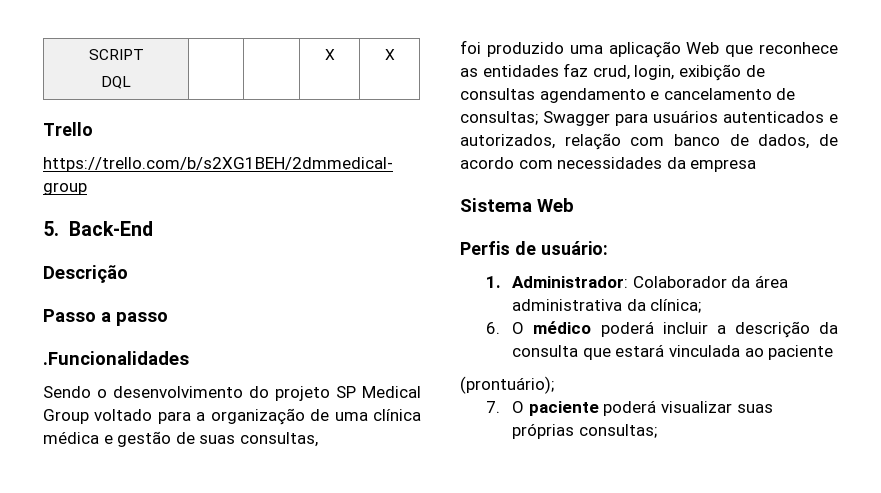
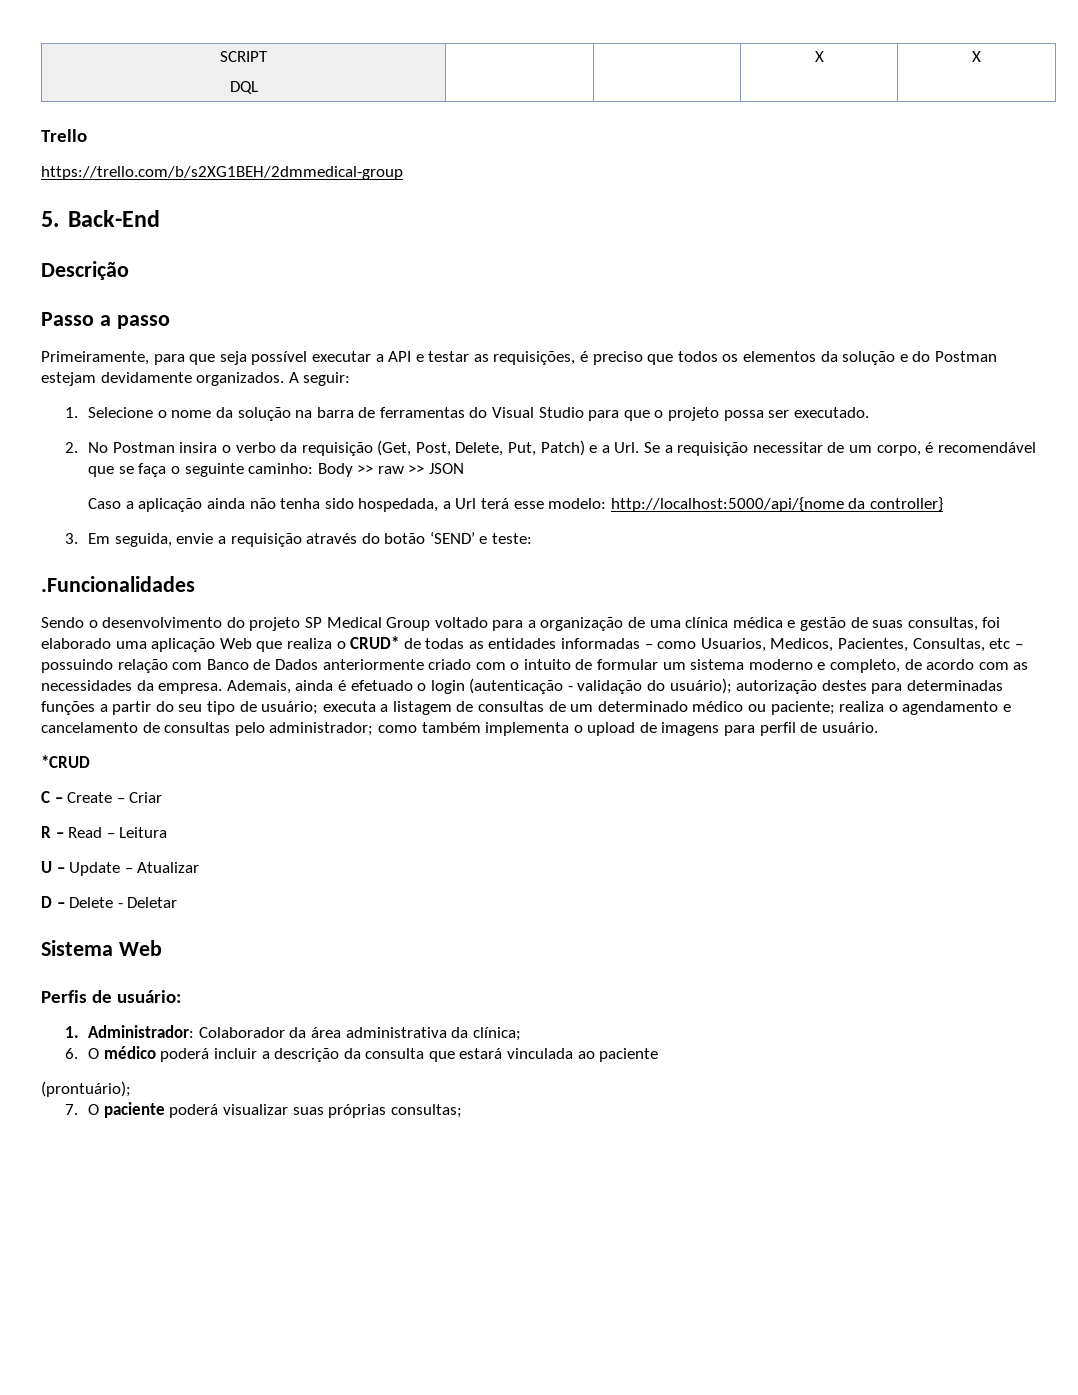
(168, 319) none -> [41,351,997,365] [41,372,351,386] [64,407,869,421] [64,440,1036,456] [88,463,465,477] [88,497,944,512] [64,531,533,547] // Primeiramente, para que seja possível executar a API e testar as requisições, é preciso que todos os elementos da solução e do Postman estejam devidamente organizados. A seguir: // 1. Selecione o nome da solução na barra de ferramentas do Visual Studio para que o projeto possa ser executado. // 2. No Postman insira o verbo da requisição (Get, Post, Delete, Put, Patch) e a Url. Se a requisição necessitar de um corpo, é recomendável que se faça o seguinte caminho: Body >> raw >> JSON // Caso a aplicação ainda não tenha sido hospedada, a Url terá esse modelo: http://localhost:5000/api/{nome da controller} // 3. Em seguida, envie a requisição através do botão ‘SEND’ e teste:
[460,40,564,57] // foi produzido -> [982,617,1001,628] [41,638,111,649] foi elaborado
[759,42,838,54] [460,63,765,81] [460,88,796,103] [460,110,838,126] [460,133,838,150] [460,157,757,172] reconhece as entidades faz crud, login, exibição de consultas agendamento e cancelamento de consultas; Swagger para usuários autenticados e autorizados, relação com banco de dados, de acordo com necessidades da empresa -> [286,636,1023,652] [41,659,1029,673] [41,678,1004,694] [41,701,1011,715] [41,722,878,736] [41,755,90,768] [41,791,163,803] [41,826,168,838] [41,861,200,876] [41,896,178,908] realiza o CRUD* de todas as entidades informadas – como Usuarios, Medicos, Pacientes, Consultas, etc – possuindo relação com Banco de Dados anteriormente criado com o intuito de formular um sistema moderno e completo, de acordo com as necessidades da empresa. Ademais, ainda é efetuado o login (autenticação - validação do usuário); autorização destes para determinadas funções a partir do seu tipo de usuário; executa a listagem de consultas de um determinado médico ou paciente; realiza o agendamento e cancelamento de consultas pelo administrador; como também implementa o upload de imagens para perfil de usuário. // *CRUD // C – Create – Criar // R – Read – Leitura // U – Update – Atualizar // D – Delete - Deletar

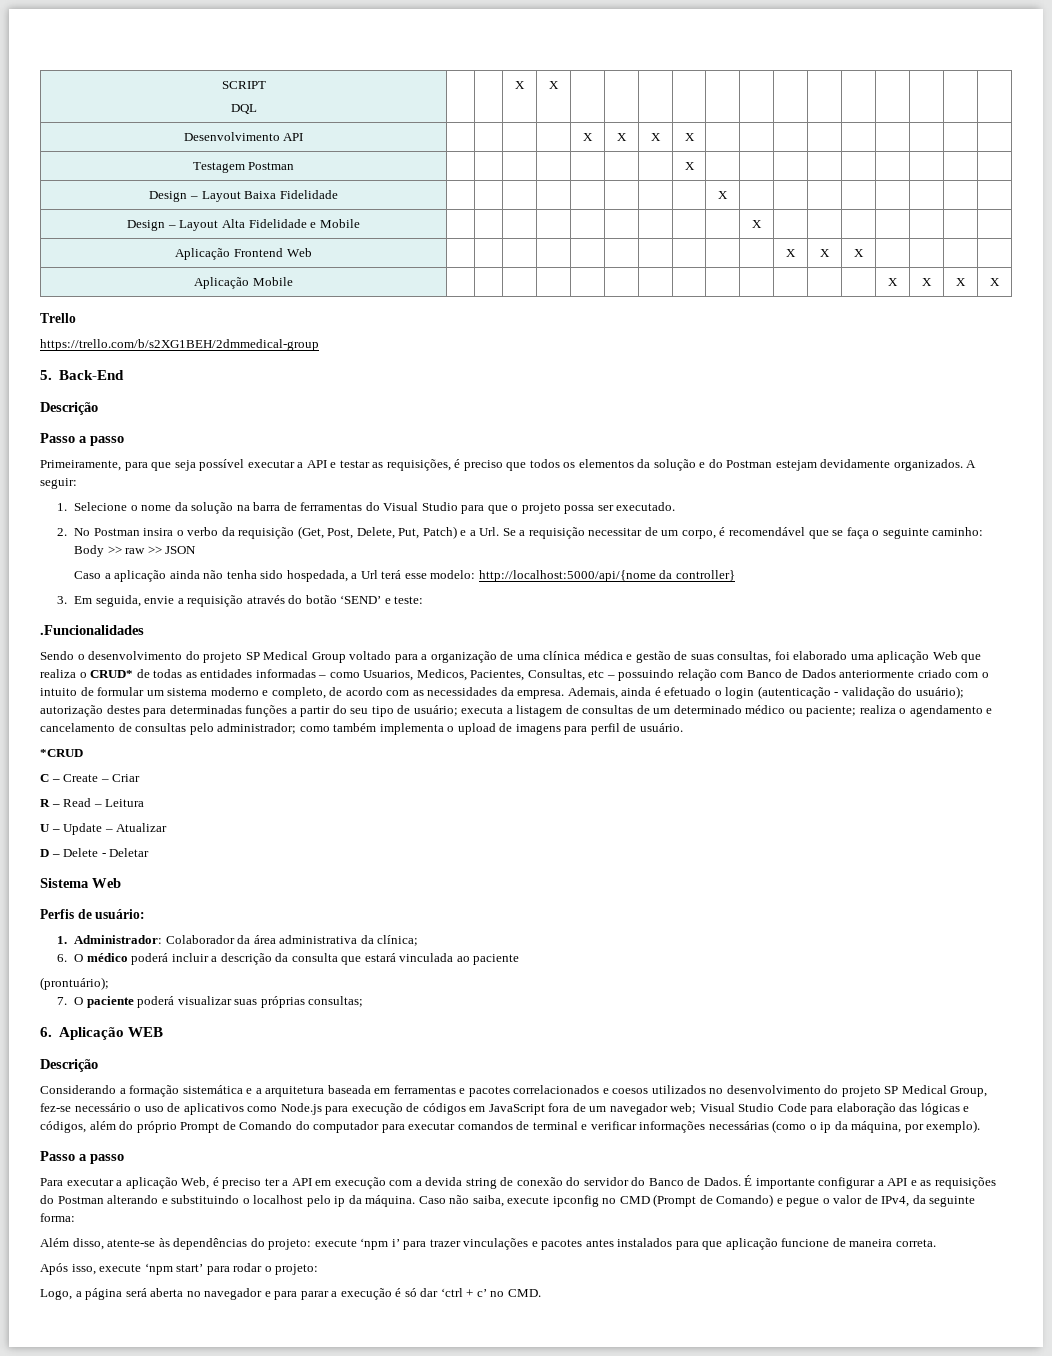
(981, 56) none -> [183,132,304,141] [583,133,593,141] [617,133,627,141] [651,133,661,141] [684,133,695,141] [192,162,295,173] [684,162,695,170] [149,190,338,202] [718,191,728,199] [127,219,360,231] [752,220,762,228] [175,248,312,260] [786,249,796,257] [820,249,830,257] [854,249,864,257] [194,277,293,289] [888,278,898,286] [922,278,932,286] [956,278,966,286] [990,278,1000,286] | | | | | | | | | | | | | // Desenvolvimento API | | | | | X | X | X | X | | | | | | | | | // Testagem Postman | | | | | | | | X | | | | | | | | | // Design – Layout Baixa Fidelidade | | | | | | | | | X | | | | | | | | // Design – Layout Alta Fidelidade e Mobile | | | | | | | | | | X | | | | | | | // Aplicação Frontend Web | | | | | | | | | | | X | X | X | | | | // Aplicação Mobile | | | | | | | | | | | | | | X | X | X | X
(462, 1111) none -> [40,1027,163,1040] [40,1059,98,1072] [40,1085,988,1097] [40,1103,970,1115] [40,1120,981,1133] [40,1151,124,1164] [40,1175,996,1189] [40,1194,976,1207] [40,1213,75,1222] [40,1238,936,1250] [40,1263,319,1275] [40,1288,541,1300] // 6. Aplicação WEB // Descrição // Considerando a formação sistemática e a arquitetura baseada em ferramentas e pacotes correlacionados e coesos utilizados no desenvolvimento do projeto SP Medical Group, fez-se necessário o uso de aplicativos como Node.js para execução de códigos em JavaScript fora de um navegador web; Visual Studio Code para elaboração das lógicas e códigos, além do próprio Prompt de Comando do computador para executar comandos de terminal e verificar informações necessárias (como o ip da máquina, por exemplo). // Passo a passo // Para executar a aplicação Web, é preciso ter a API em execução com a devida string de conexão do servidor do Banco de Dados. É importante configurar a API e as requisições do Postman alterando e substituindo o localhost pelo ip da máquina. Caso não saiba, execute ipconfig no CMD (Prompt de Comando) e pegue o valor de IPv4, da seguinte forma: // Além disso, atente-se às dependências do projeto: execute ‘npm i’ para trazer vinculações e pacotes antes instalados para que aplicação funcione de maneira correta. // Após isso, execute ‘npm start’ para rodar o projeto: // Logo, a página será aberta no navegador e para parar a execução é só dar ‘ctrl + c’ no CMD.

